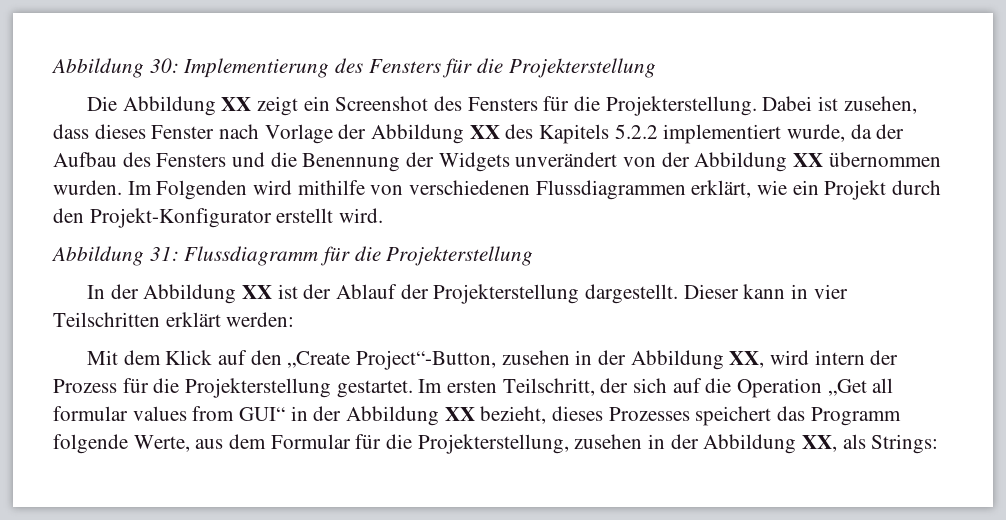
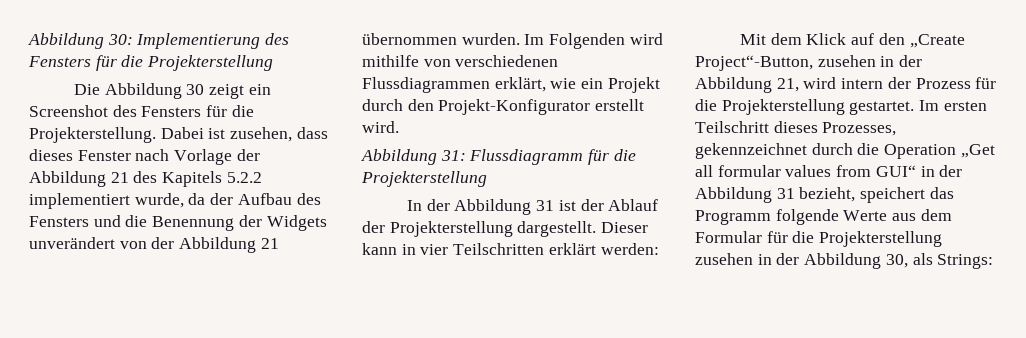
[221,97,252,111] XX -> [186,84,205,95] 30
[469,125,500,139] XX -> [110,172,129,183] 21
[793,153,824,167] XX -> [260,238,279,249] 21
[242,285,273,299] XX -> [536,200,555,211] 31
[729,351,765,368] XX, -> [776,78,799,92] 21,
[502,378,702,396] Teilschritt, der sich auf -> [695,121,897,136] [695,143,853,159] Teilschritt dieses Prozesses, gekennzeichnet durch
[444,406,690,424] XX bezieht, dieses Prozesses -> [776,187,856,202] 31 bezieht,
[133,435,190,452] Werte, -> [843,210,888,221] Werte
[417,434,838,454] Projekterstellung, zusehen in der Abbildung XX, -> [819,231,943,247] [695,253,908,269] Projekterstellung zusehen in der Abbildung 30,

